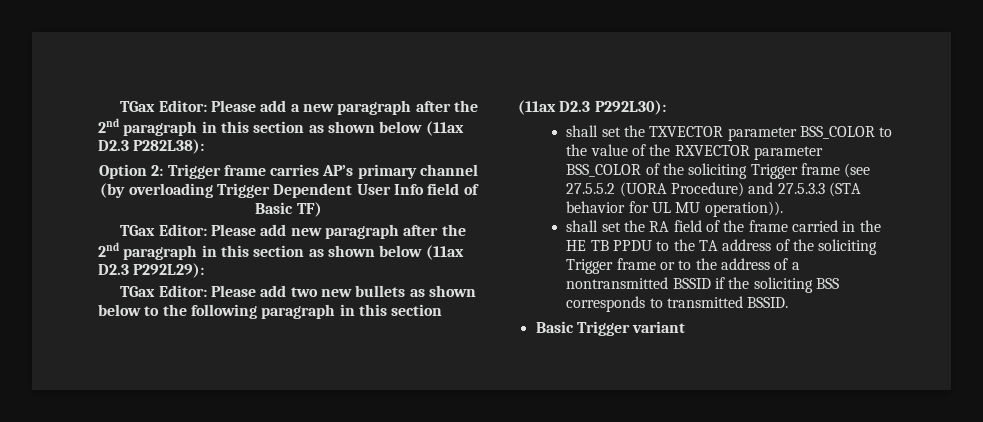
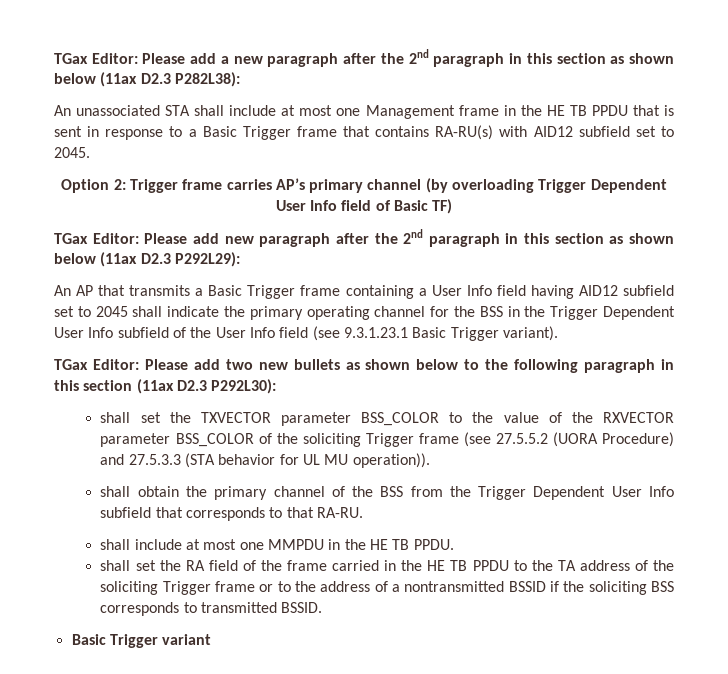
(205, 146) none -> [54,105,674,119] [54,125,674,140] [54,147,90,158] // An unassociated STA shall include at most one Management frame in the HE TB PPDU that is sent in response to a Basic Trigger frame that contains RA-RU(s) with AID12 subfield set to 2045.
(205, 270) none -> [54,285,675,299] [54,306,675,320] [54,326,558,341] // An AP that transmits a Basic Trigger frame containing a User Info field having AID12 subfield set to 2045 shall indicate the primary operating channel for the BSS in the Trigger Dependent User Info subfield of the User Info field (see 9.3.1.23.1 Basic Trigger variant).
(783, 209) none -> [100,486,674,500] [100,507,364,521] [100,539,454,550] // shall obtain the primary channel of the BSS from the Trigger Dependent User Info subfield that corresponds to that RA-RU. // shall include at most one MMPDU in the HE TB PPDU.

